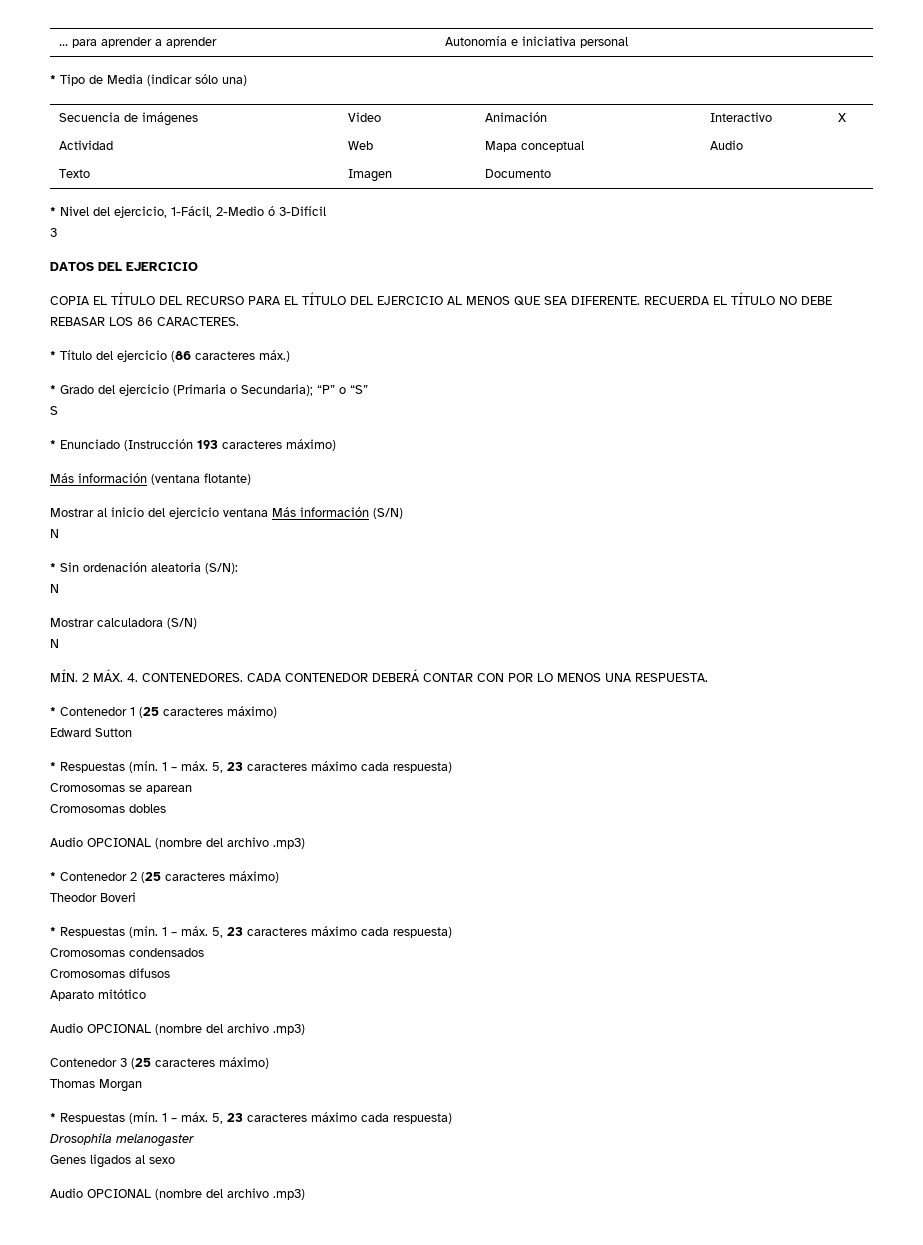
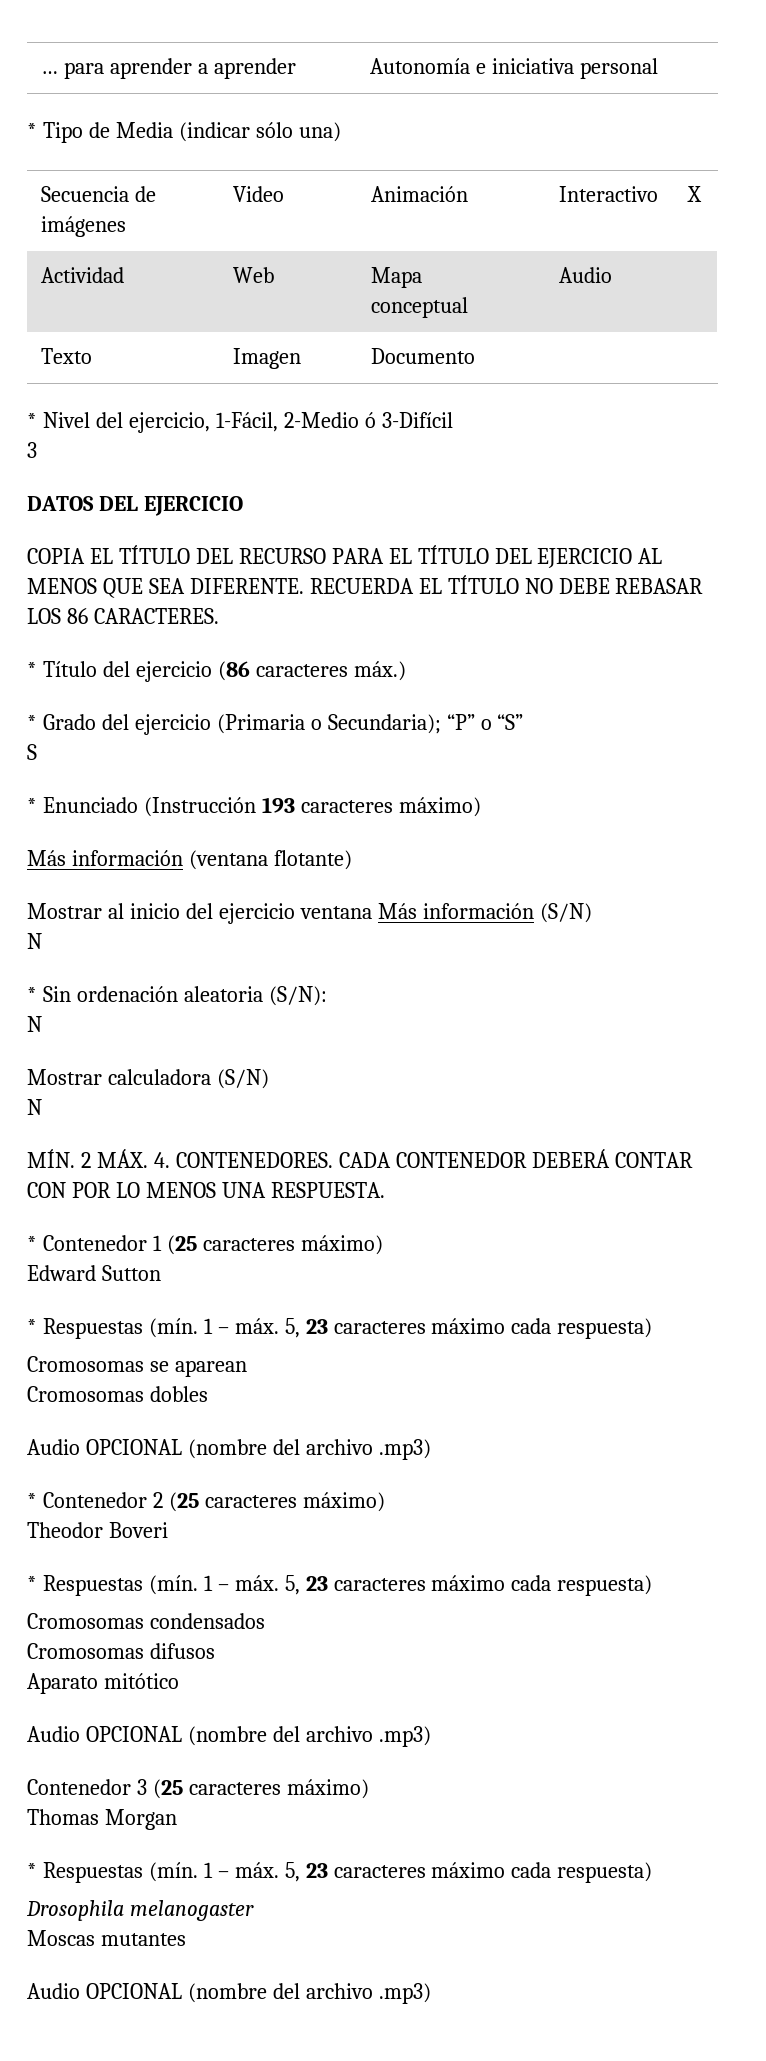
[50,1154,175,1168] Genes ligados al sexo -> [27,1930,186,1946] Moscas mutantes

